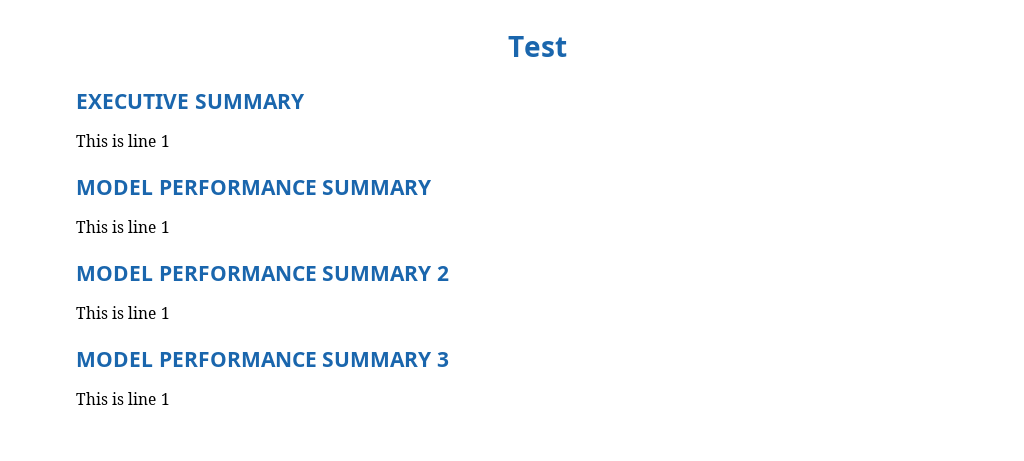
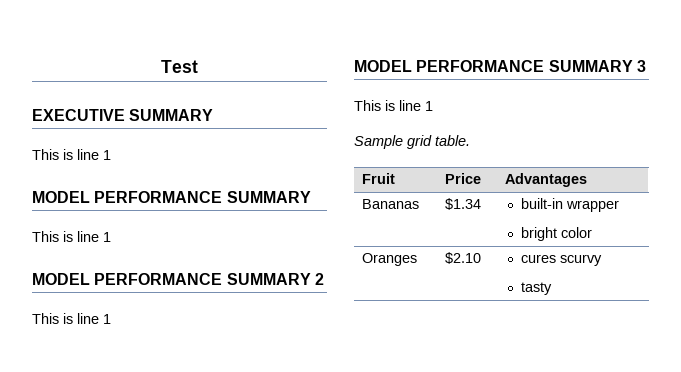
(170, 399) none -> [354,135,470,149] [361,173,395,184] [444,173,481,184] [504,173,587,187] [361,199,419,209] [444,198,481,210] [520,198,619,212] [520,227,592,241] [361,253,417,266] [444,252,481,264] [520,254,602,266] [520,282,552,295] // Sample grid table. // Fruit | Price | Advantages // Bananas | $1.34 | built-in wrapper // bright color // Oranges | $2.10 | cures scurvy // tasty

